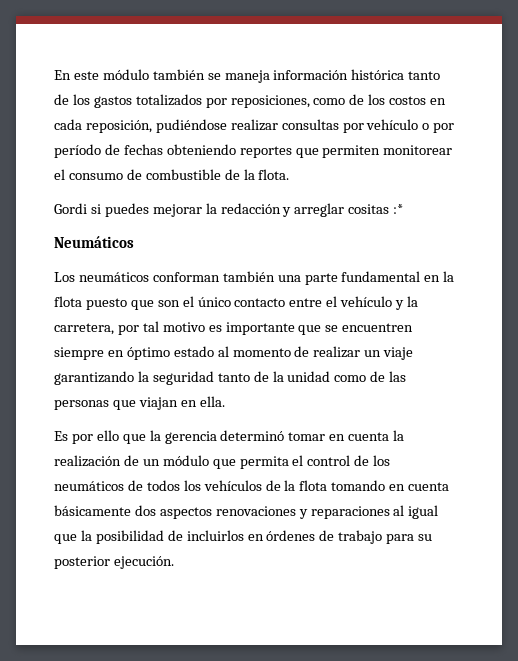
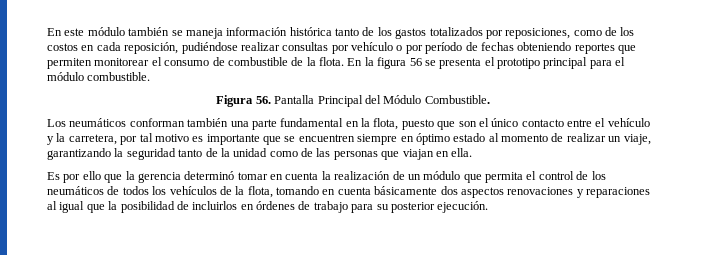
[54,203,404,217] [54,236,134,248] // Gordi si puedes mejorar la redacción y arreglar cositas :* // Neumáticos -> [347,57,626,69] [47,72,151,81] [216,95,490,107] En la figura 56 se presenta el prototipo principal para el módulo combustible. // Figura 56. Pantalla Principal del Módulo Combustible.
[54,296,82,307] flota -> [373,118,399,130] flota,
[383,347,414,360] viaje -> [623,134,651,145] viaje,
[299,480,328,491] flota -> [247,186,273,198] flota,

